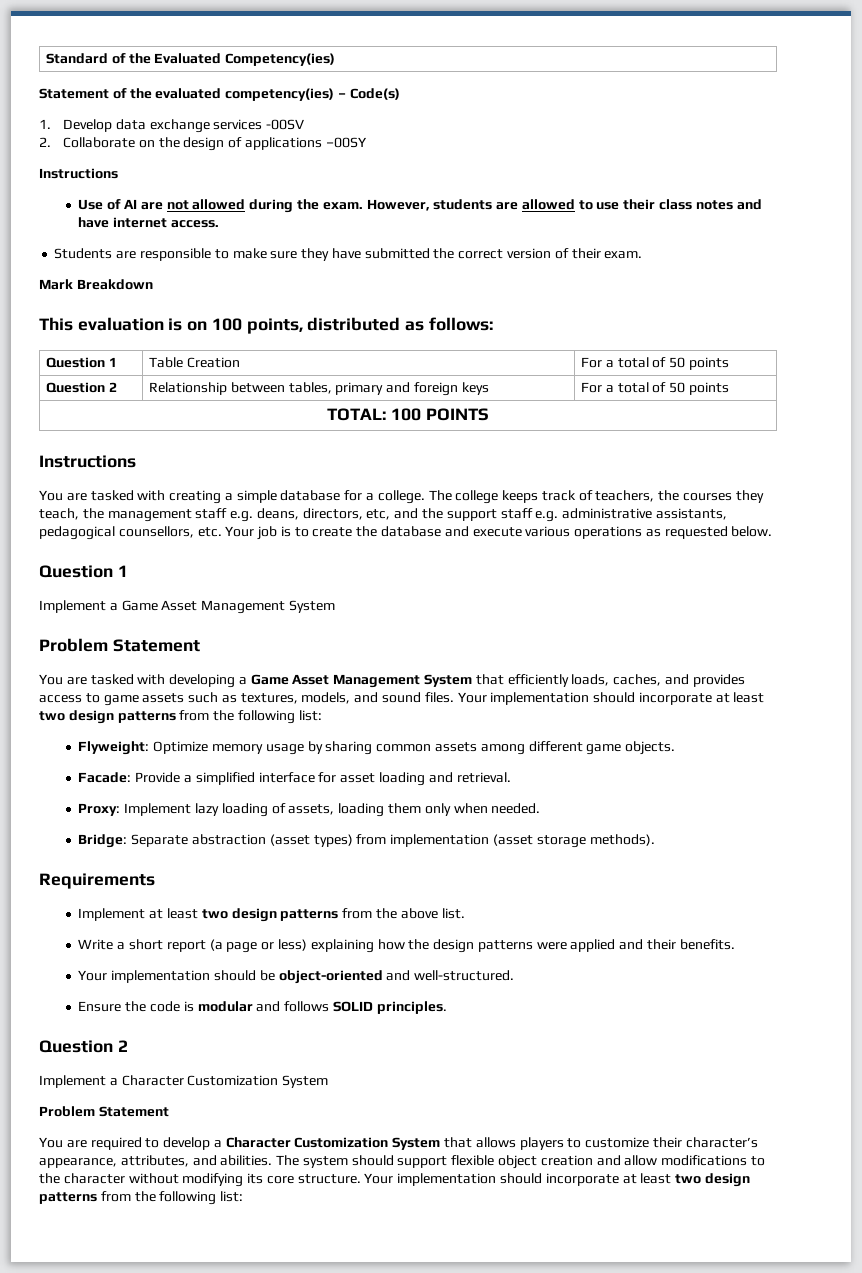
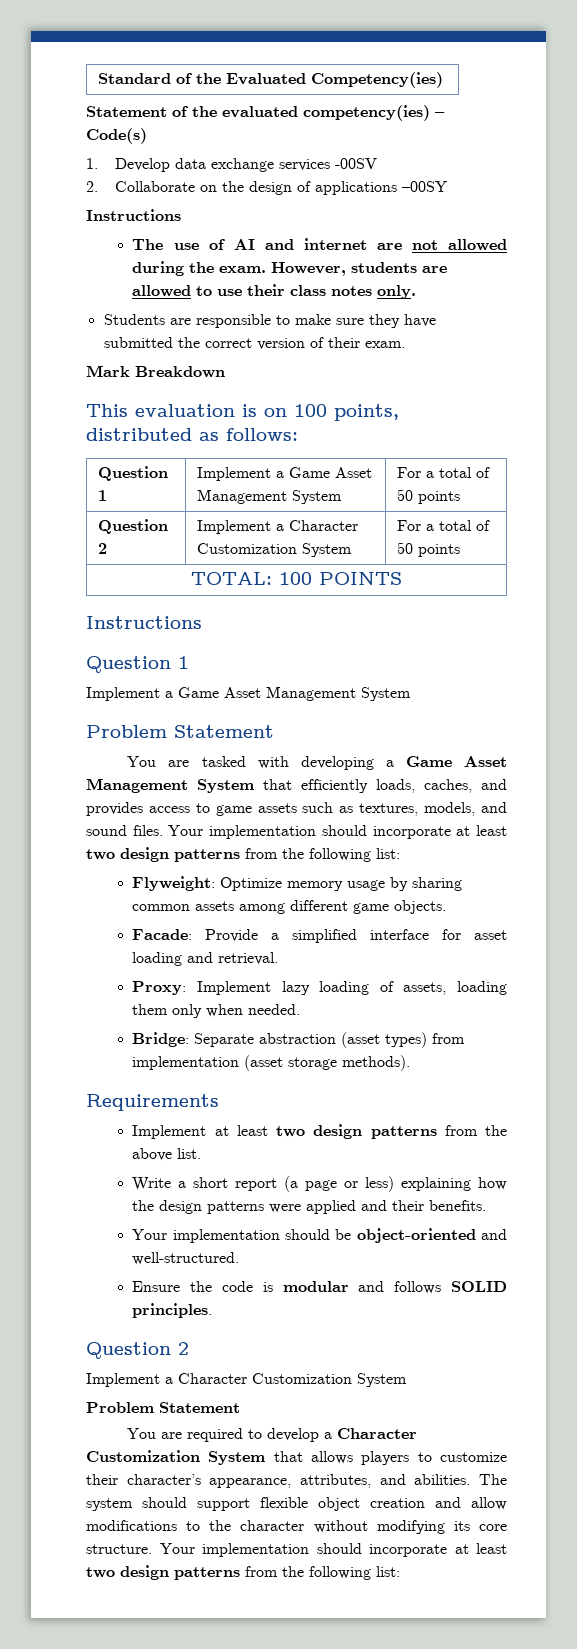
[78,199,138,210] Use of AI -> [132,238,367,250] The use of AI and internet
[736,199,762,210] [78,217,220,228] and have internet access. -> [377,285,417,299] only.
[149,357,240,368] Table Creation -> [197,467,373,481] [197,489,343,504] Implement a Game Asset Management System
[149,382,489,396] Relationship between tables, primary and foreign keys -> [197,520,359,534] [197,543,353,557] Implement a Character Customization System
[39,490,764,504] [39,508,727,522] [39,526,773,540] // You are tasked with creating a simple database for a college. The college keeps track of teachers, the courses they teach, the management staff e.g. deans, directors, etc, and the support staff e.g. administrative assistants, pedagogical counsellors, etc. Your job is to create the database and execute various operations as requested below. -> (202, 622) none

